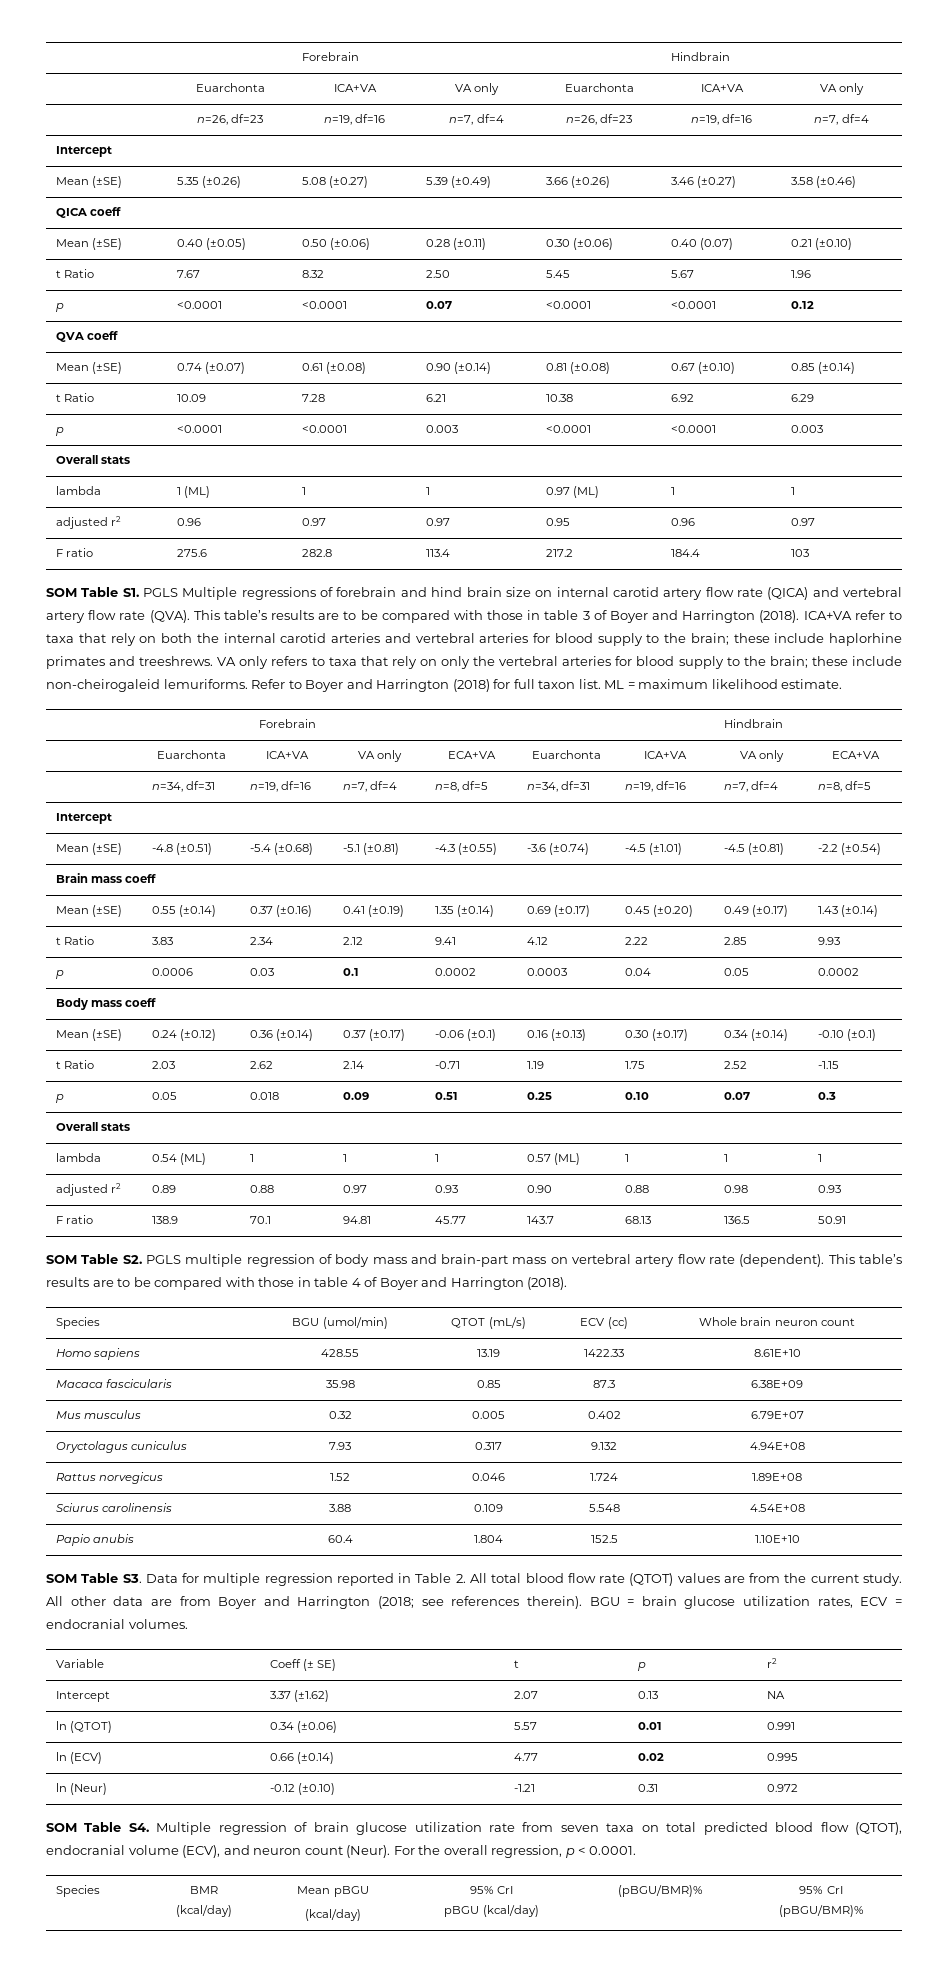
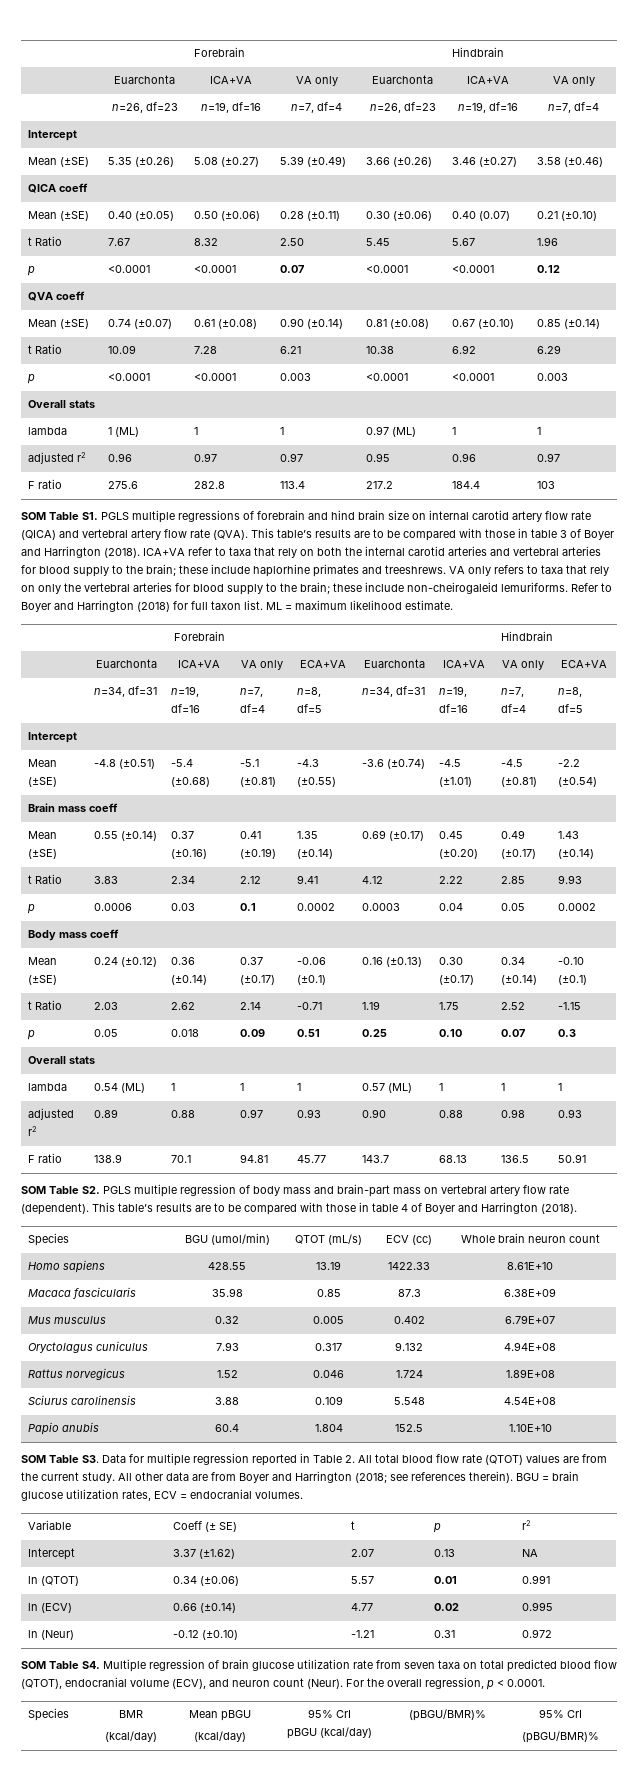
[182,587,238,600] Multiple -> [132,510,175,523] multiple

